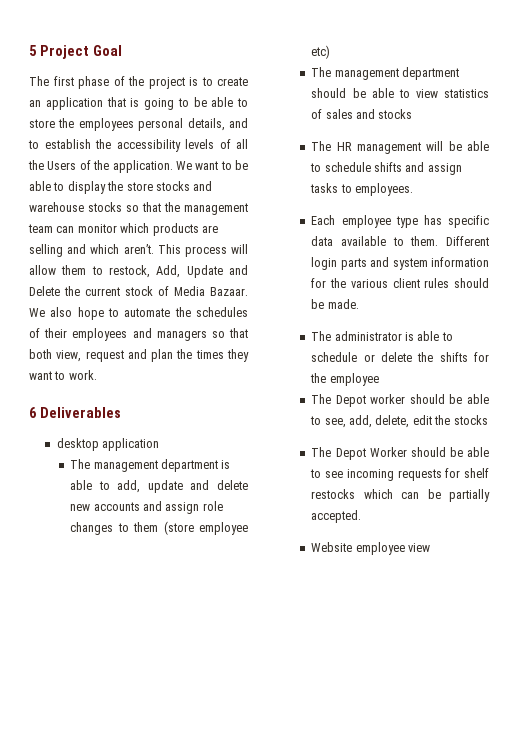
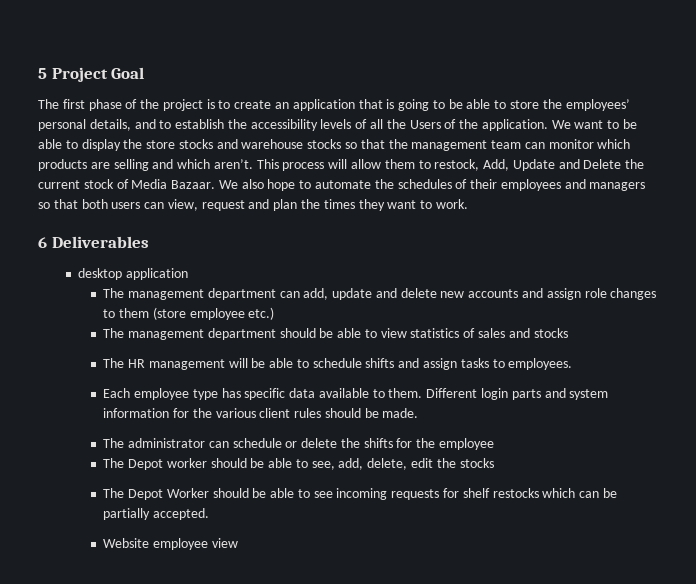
[78,118,134,131] employees -> [565,99,630,111] employees’
(52, 354) none -> [111,202,165,209] users can
[221,460,231,469] [70,480,110,490] is able to -> [279,291,300,298] can
[311,45,331,59] etc) -> [248,307,275,320] etc.)
[405,331,453,341] is able to -> [208,441,229,448] can

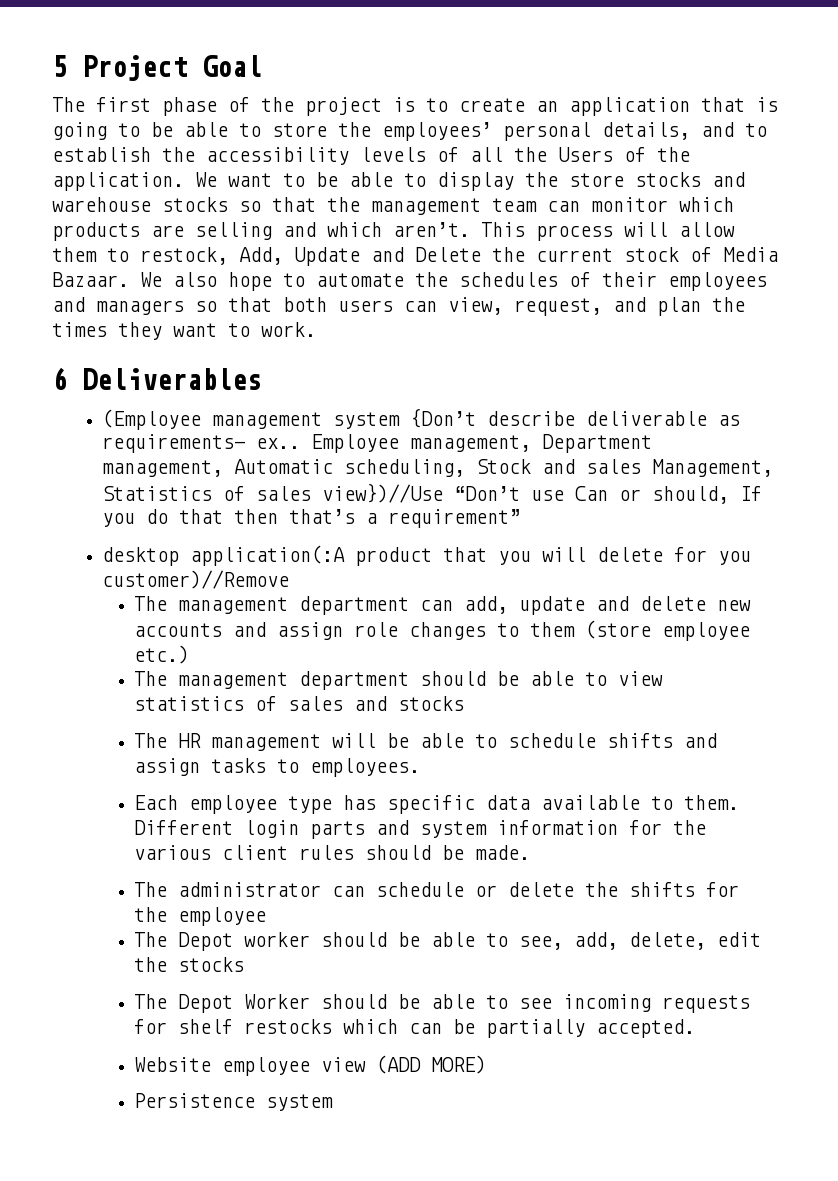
[201,200,245,211] request -> [514,298,602,316] request,
[78,268,189,280] desktop application -> [102,408,741,430] [102,434,653,453] [102,459,774,477] [102,483,763,504] [102,509,521,528] [102,545,752,566] [102,570,290,589] (Employee management system {Don’t describe deliverable as requirements- ex.. Employee management, Department management, Automatic scheduling, Stock and sales Management, Statistics of sales view})//Use “Don’t use Can or should, If you do that then that’s a requirement” // desktop application(:A product that you will delete for you customer)//Remove
(238, 543) none -> [376,1055,487,1074] [134,1093,334,1111] (ADD MORE) // Persistence system

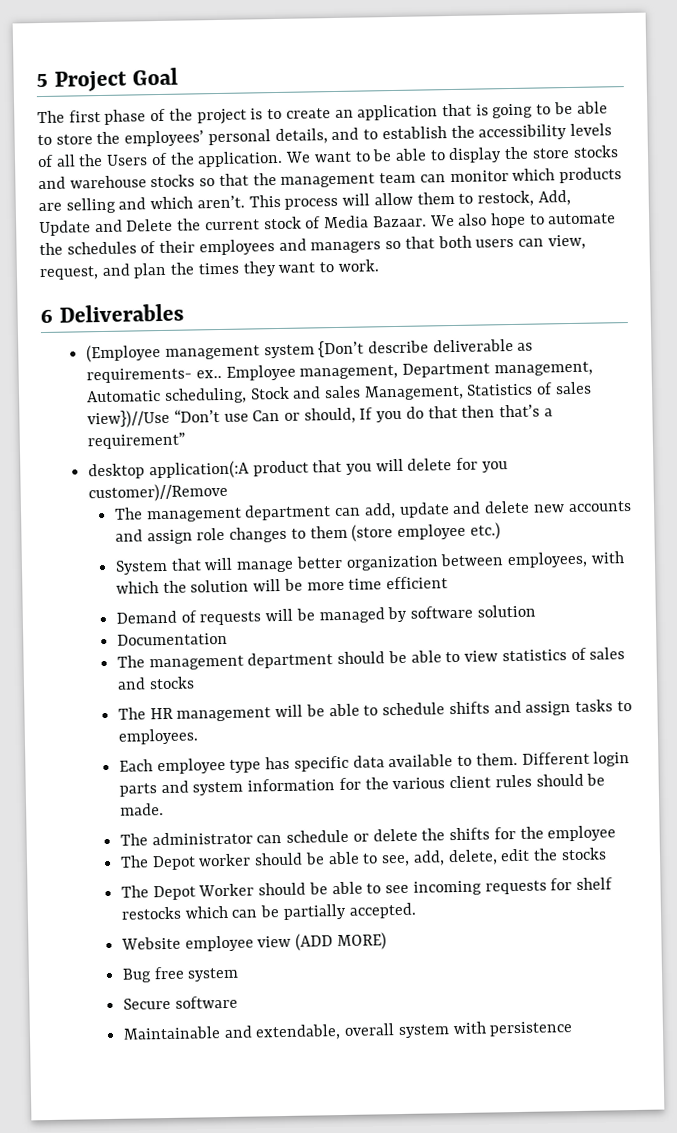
(190, 654) none -> [114,551,624,575] [115,576,449,594] [115,604,536,626] [116,632,228,646] // System that will manage better organization between employees, with which the solution will be more time efficient // Demand of requests will be managed by software solution // Documentation
[134,1093,334,1111] Persistence system -> [121,966,240,983] [122,995,238,1010] [122,1021,574,1041] Bug free system // Secure software // Maintainable and extendable, overall system with persistence

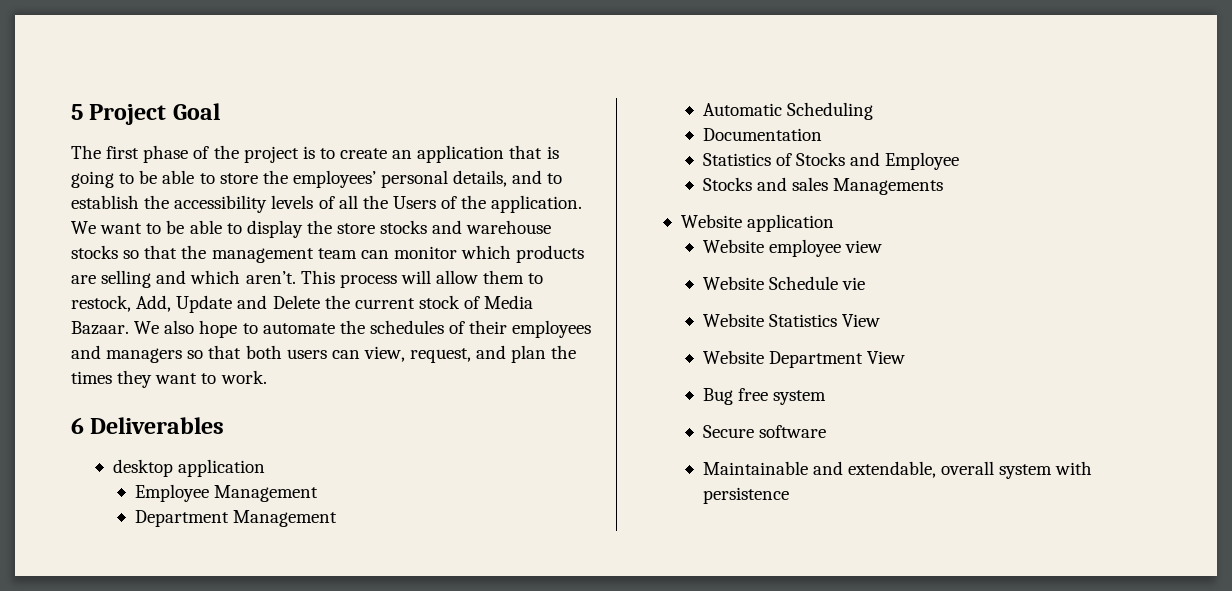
[86,338,534,363] [86,361,593,384] [86,381,592,404] [87,404,553,429] [87,432,186,450] [88,457,508,480] [88,482,229,503] [113,500,632,523] [114,522,501,545] [114,551,624,575] [115,576,449,594] [115,604,536,626] [116,632,228,646] [116,647,626,671] [116,676,195,690] [117,699,632,722] [117,728,199,745] [118,751,631,775] [118,773,606,797] [119,803,164,816] [119,825,617,846] [119,847,607,871] [120,877,613,901] [120,902,417,921] [120,932,387,952] (Employee management system {Don’t describe deliverable as requirements- ex.. Employee management, Department management, Automatic scheduling, Stock and sales Management, Statistics of sales view})//Use “Don’t use Can or should, If you do that then that’s a requirement” // desktop application(:A product that you will delete for you customer)//Remove // The management department can add, update and delete new accounts and assign role changes to them (store employee etc.) // System that will manage better organization between employees, with which the solution will be more time efficient // Demand of requests will be managed by software solution // Documentation // The management department should be able to view statistics of sales and stocks // The HR management will be able to schedule shifts and assign tasks to employees. // Each employee type has specific data available to them. Different login parts and system information for the various client rules should be made. // The administrator can schedule or delete the shifts for the employee // The Depot worker should be able to see, add, delete, edit the stocks // The Depot Worker should be able to see incoming requests for shelf restocks which can be partially accepted. // Website employee view (ADD MORE) -> [113,459,266,477] [134,484,318,502] [134,510,337,527] [702,102,873,120] [702,128,822,141] [702,152,960,170] [702,177,944,195] [681,214,835,232] [702,239,882,257] [702,276,865,290] [702,313,880,327] [702,350,905,368] desktop application // Employee Management // Department Management // Automatic Scheduling // Documentation // Statistics of Stocks and Employee // Stocks and sales Managements // Website application // Website employee view // Website Schedule vie // Website Statistics View // Website Department View

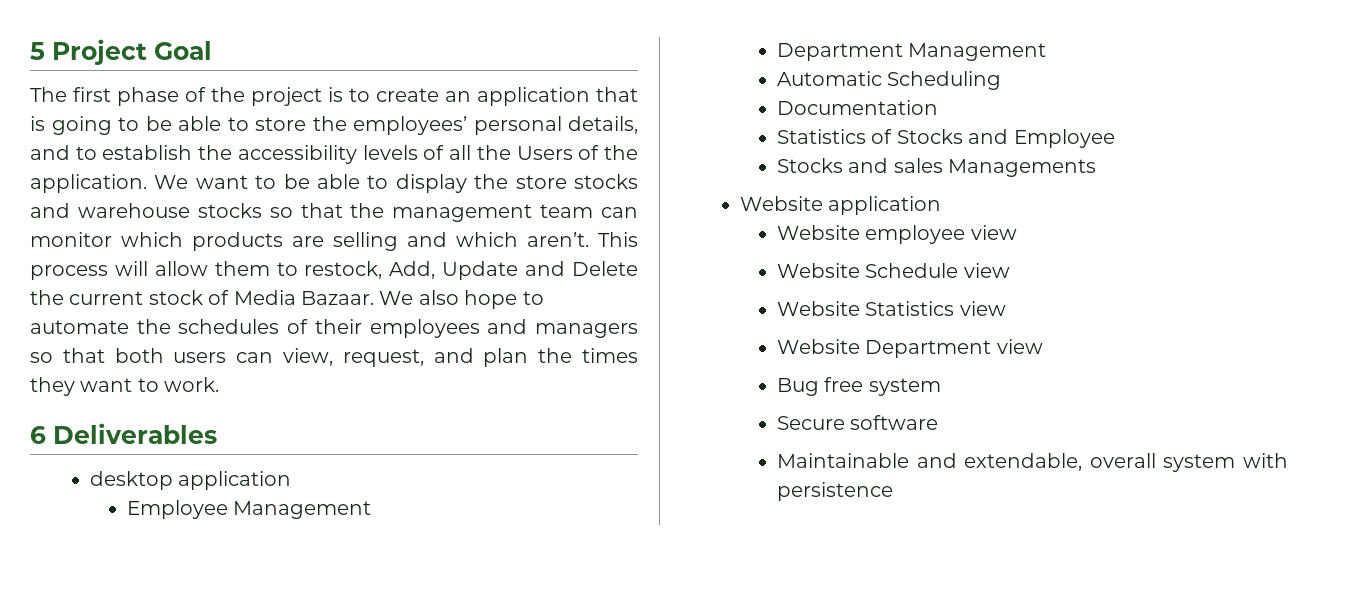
[841,277,865,290] vie -> [963,263,1010,278] view
[841,314,880,327] View -> [959,301,1006,316] view
[866,351,905,364] View -> [996,339,1043,354] view

